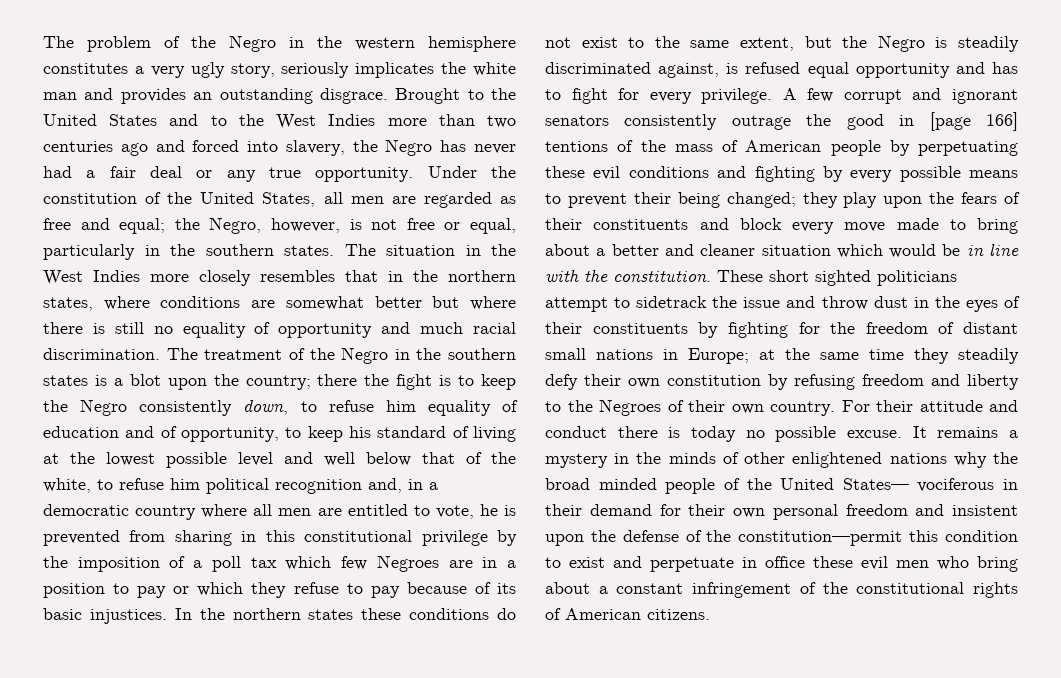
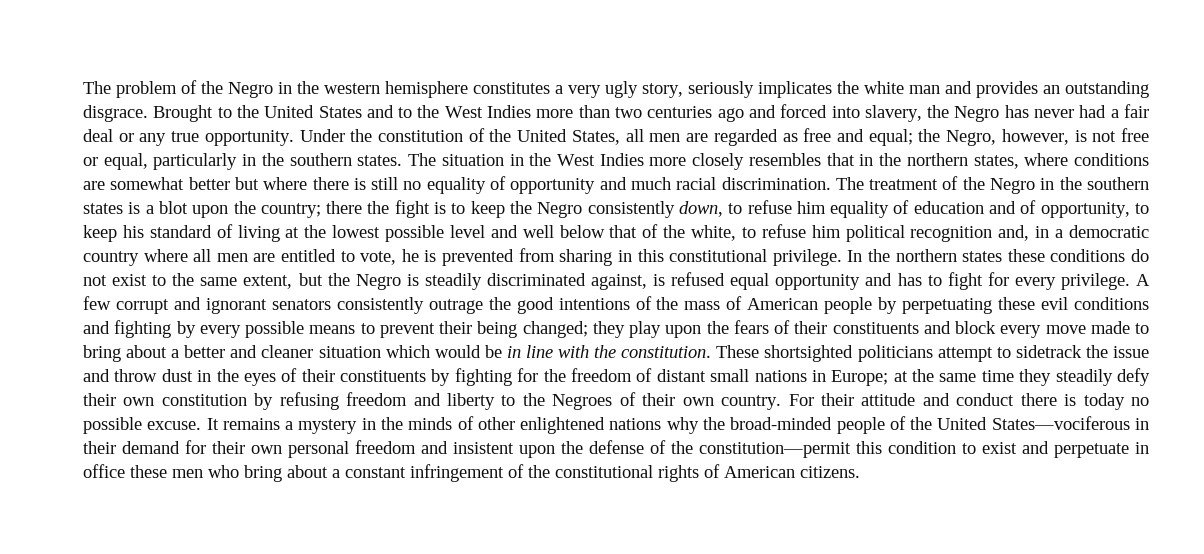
[421,530,517,546] [43,555,516,572] [43,582,516,598] [43,608,167,624] privilege by the imposition of a poll tax which few Negroes are in a position to pay or which they refuse to pay because of its basic injustices. -> [772,249,842,266] privilege.
[899,112,1018,131] [545,141,608,152] in [page 166] tentions -> [558,298,630,310] intentions
[769,270,871,286] short sighted -> [764,345,854,362] shortsighted
[545,478,657,490] broad minded -> [730,417,833,430] broad-minded
[842,478,995,492] States— vociferous -> [991,416,1130,430] States—vociferous
[861,556,888,570] evil -> (167, 471) none

